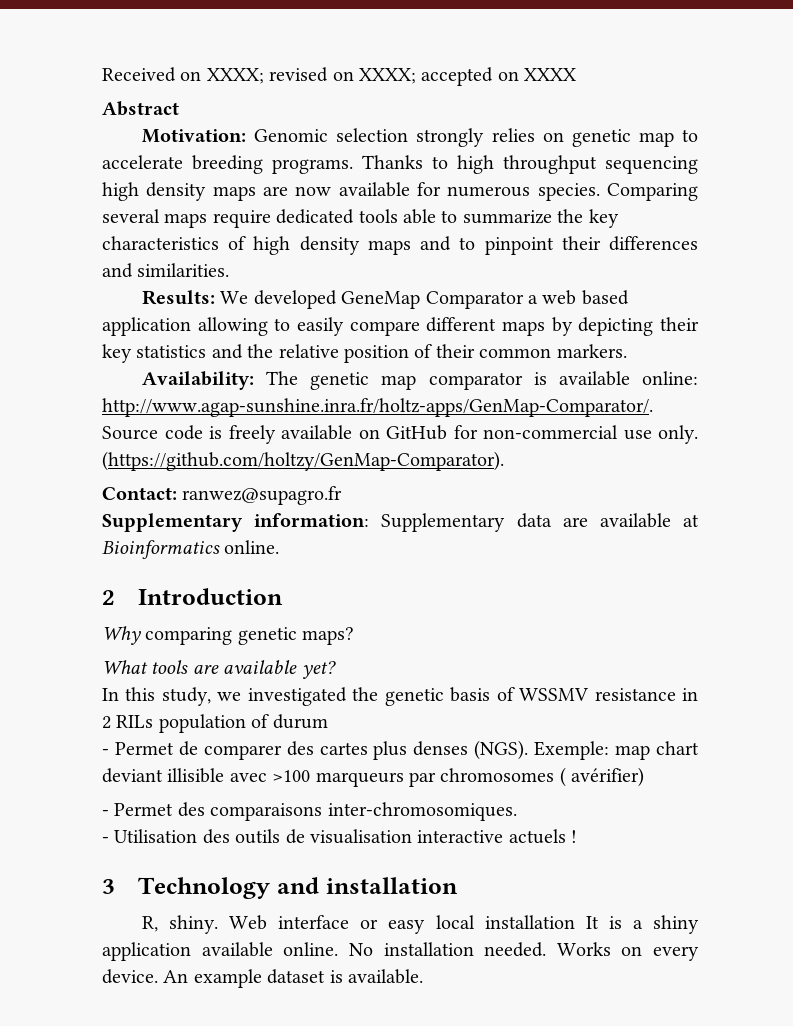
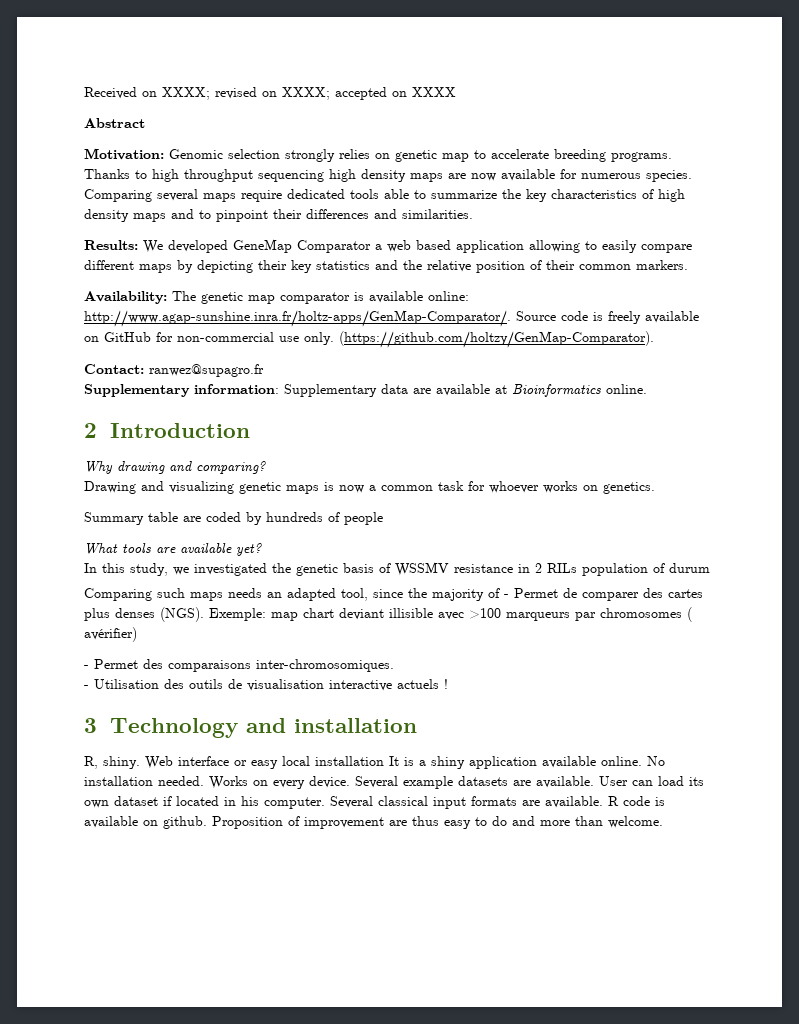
[145,627,355,645] comparing genetic maps? -> [117,461,266,474] [84,481,655,494] [84,512,383,525] drawing and comparing? // Drawing and visualizing genetic maps is now a common task for whoever works on genetics. // Summary table are coded by hundreds of people
(328, 721) none -> [84,588,500,601] Comparing such maps needs an adapted tool, since the majority of
[163,969,423,988] An example dataset is available. -> [355,776,704,789] [84,796,665,809] [84,816,663,829] Several example datasets are available. User can load its own dataset if located in his computer. Several classical input formats are available. R code is available on github. Proposition of improvement are thus easy to do and more than welcome.

